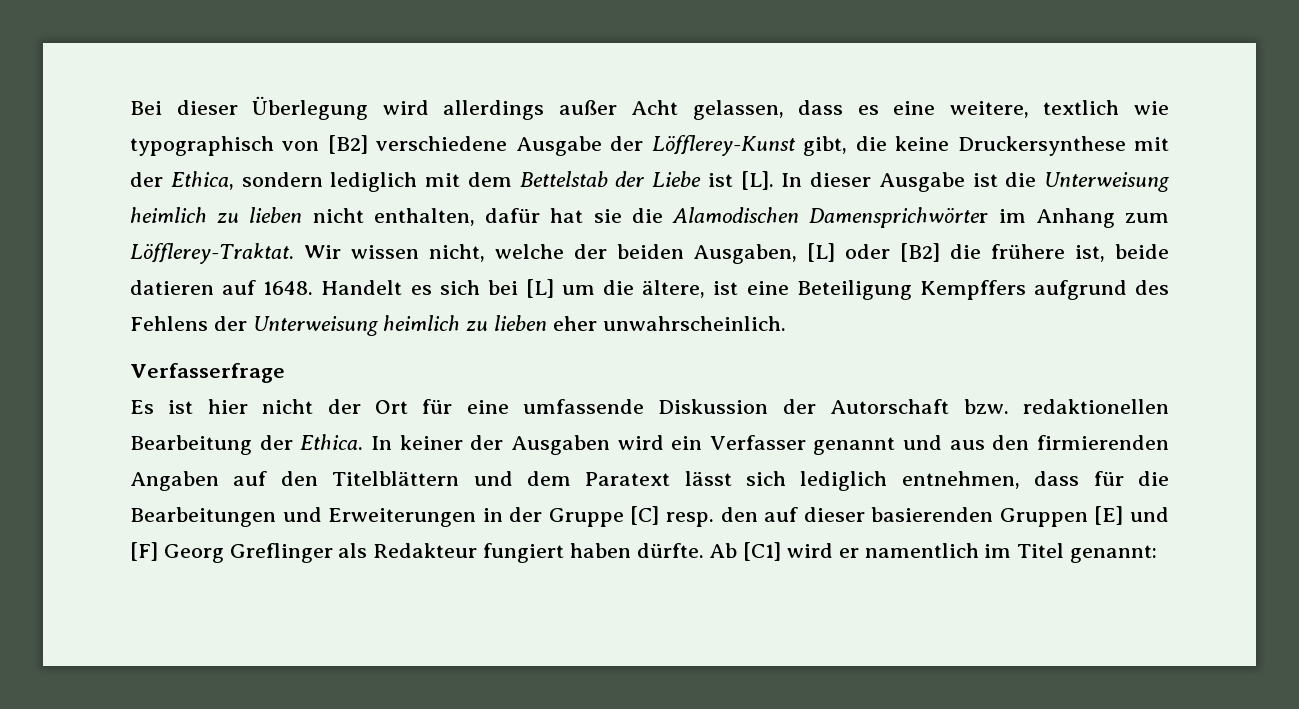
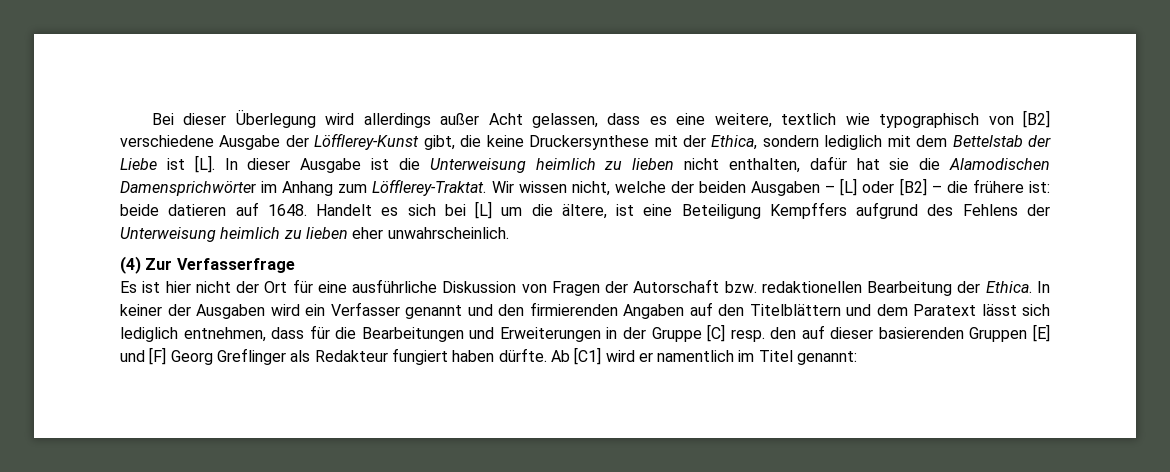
[693,244,798,264] Ausgaben, -> [751,181,836,196] Ausgaben –
(941, 252) none -> [931,185,942,193] –
[1075,245,1106,262] ist, -> [1028,181,1050,193] ist:
(786, 323) none -> [120,256,173,274] (4) Zur
[523,399,769,414] umfassende Diskussion -> [352,279,600,296] ausführliche Diskussion von Fragen
[949,440,985,450] aus -> (493, 310) none

